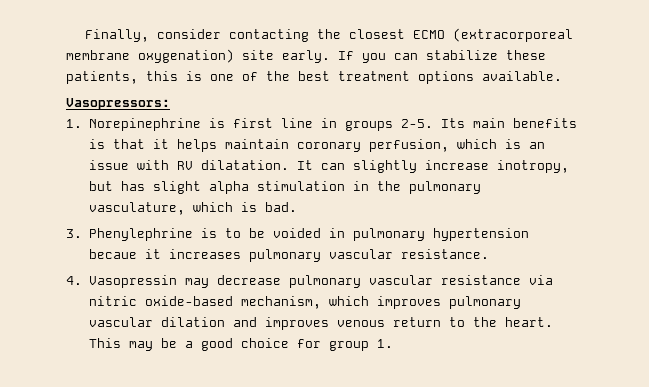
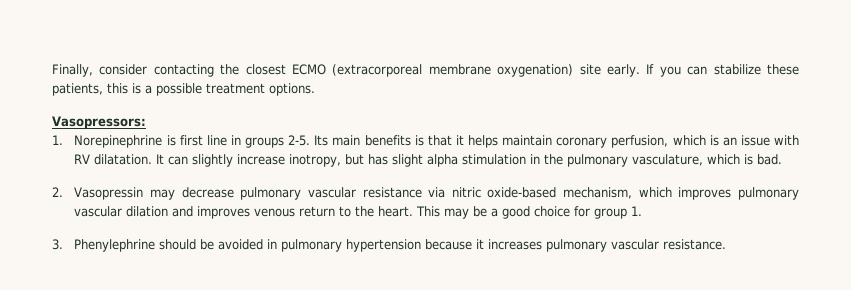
[210,71,562,84] one of the best treatment options available. -> [145,83,315,96] a possible treatment options.
[66,228,529,241] [88,249,489,262] [66,276,82,285] 3. Phenylephrine is to be voided in pulmonary hypertension becaue it increases pulmonary vascular resistance. // 4. -> [52,187,63,197] 2.
(393, 343) none -> [52,239,727,252] // 3. Phenylephrine should be avoided in pulmonary hypertension because it increases pulmonary vascular resistance.

